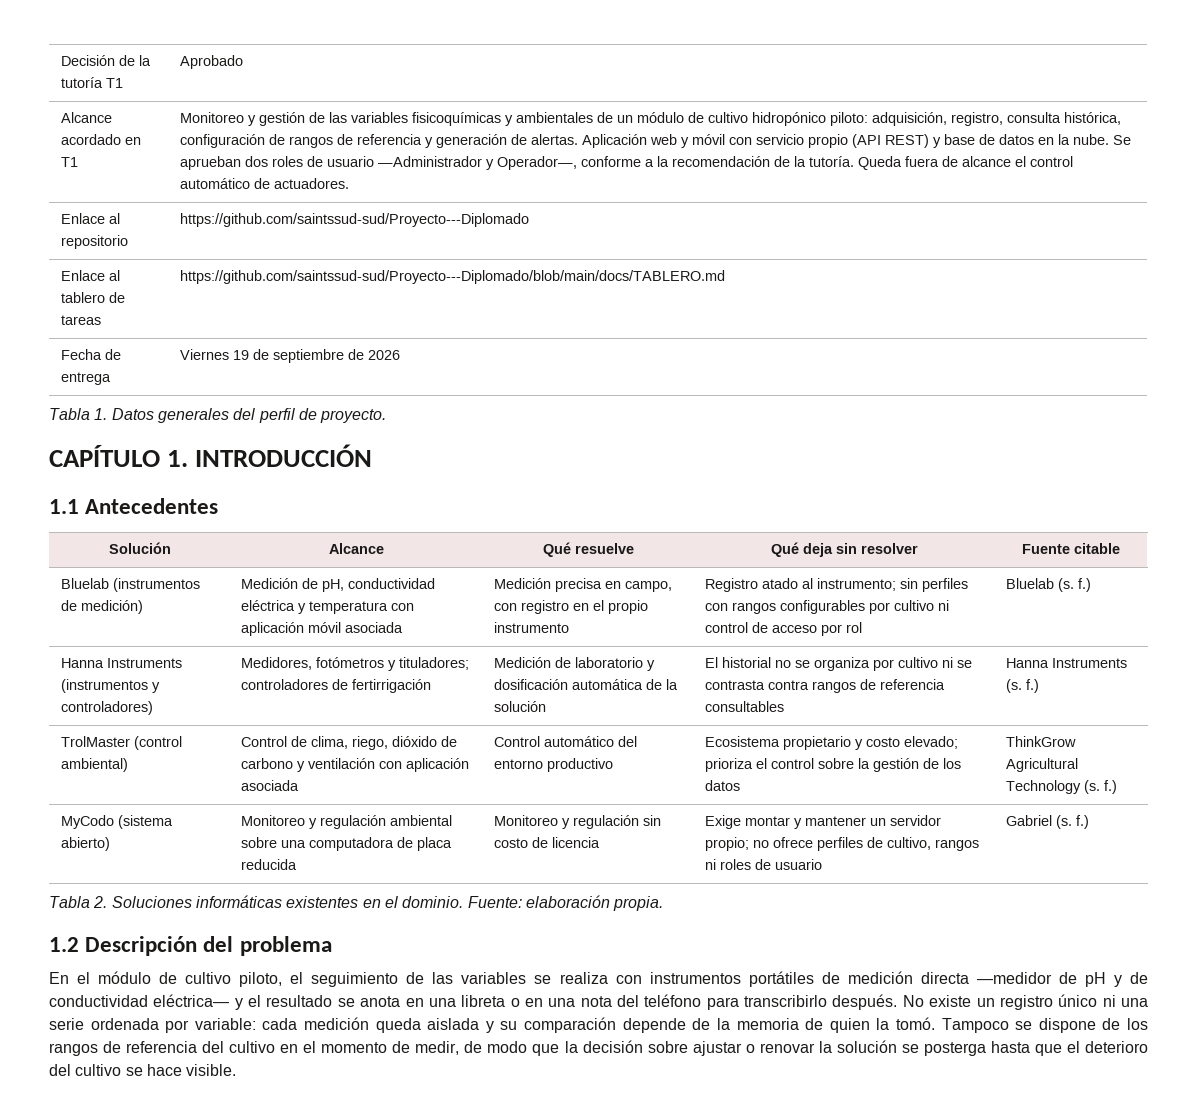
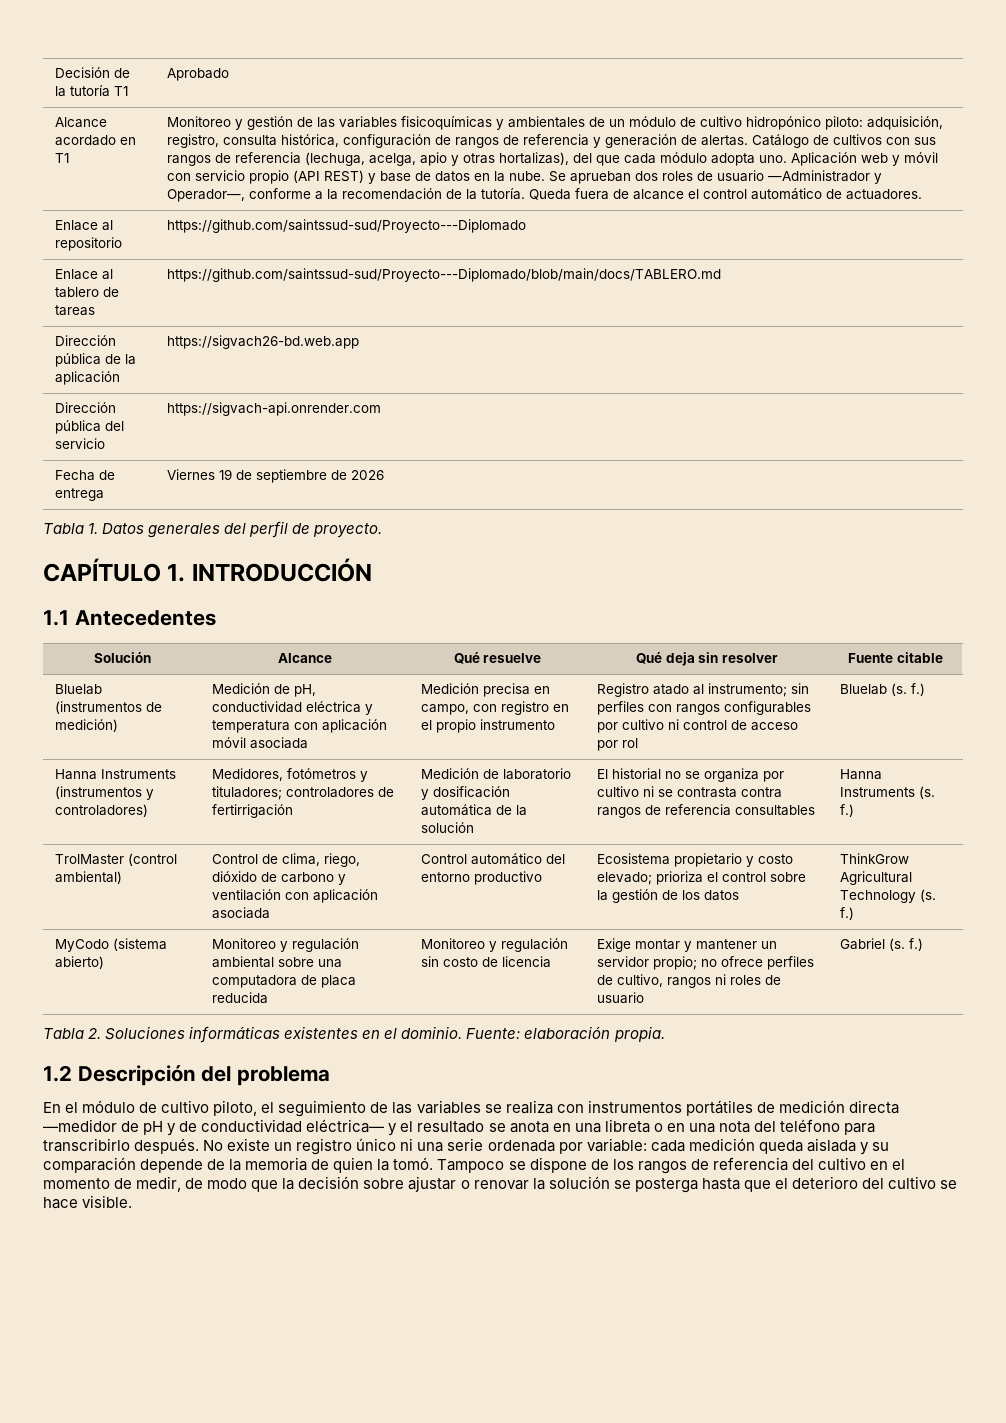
(579, 139) none -> [751,134,936,148] [166,152,787,166] Catálogo de cultivos con sus rangos de referencia (lechuga, acelga, apio y otras hortalizas), del que cada módulo adopta uno.
(726, 277) none -> [54,335,116,346] [54,353,136,367] [54,371,120,385] [166,335,359,349] [54,402,116,413] [54,420,124,434] [54,438,105,449] [166,402,381,416] // Dirección pública de la aplicación | https://sigvach26-bd.web.app // Dirección pública del servicio | https://sigvach-api.onrender.com

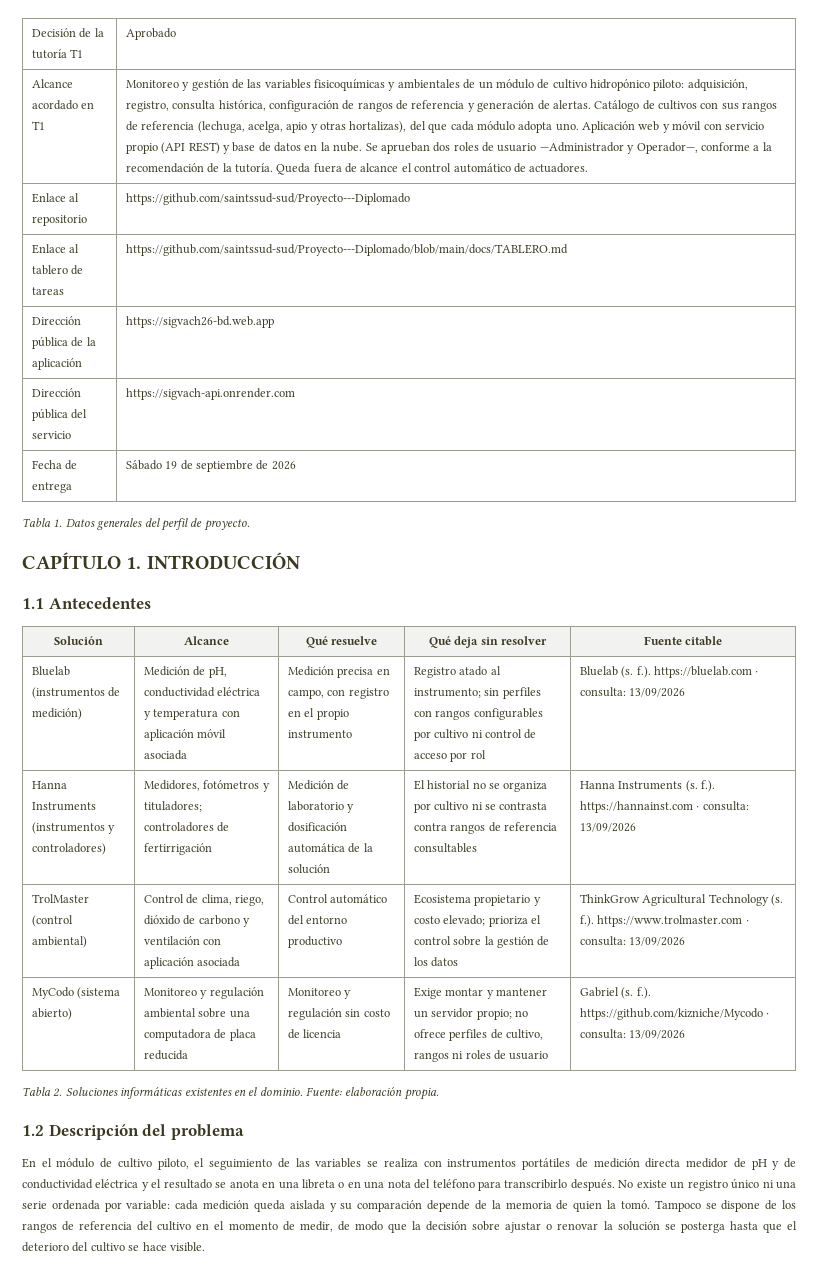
[166,469,215,480] Viernes -> [125,460,162,470] Sábado
[910,683,925,696] f.) -> [636,666,759,678] [579,687,686,697] f.). https://bluelab.com · consulta: 13/09/2026
[839,804,854,817] f.) -> [700,780,715,792] [579,801,749,813] [579,823,636,832] f.). https://hannainst.com · consulta: 13/09/2026
[839,907,854,920] f.) -> [579,915,749,927] [579,936,686,946] f.). https://www.trolmaster.com · consulta: 13/09/2026
[908,938,923,951] f.) -> [636,987,651,999] [579,1008,770,1020] [579,1029,686,1039] f.). https://github.com/kizniche/Mycodo · consulta: 13/09/2026
[43,1119,117,1132] —medidor -> [686,1158,729,1168] medidor
[306,1119,385,1133] eléctrica— -> [95,1179,139,1188] eléctrica

